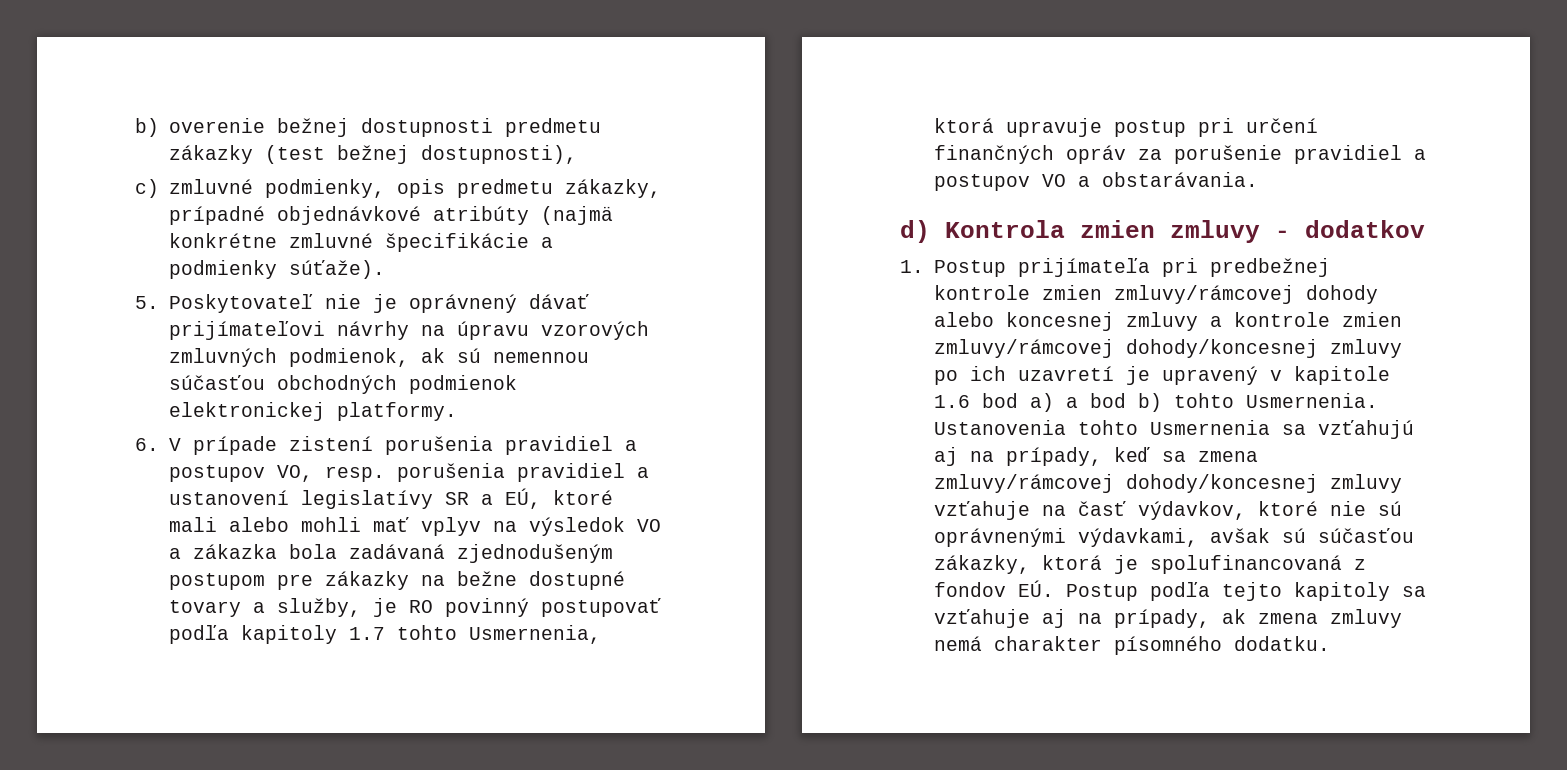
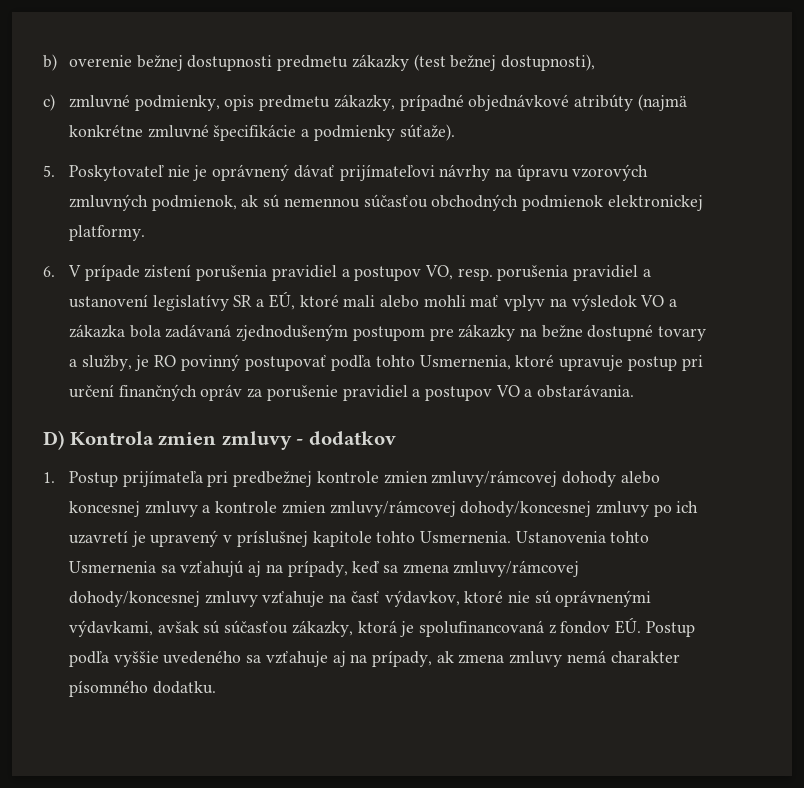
[240,625,385,644] kapitoly 1.7 -> (372, 363) none
[933,118,994,133] ktorá -> [515,354,555,367] ktoré
[900,220,930,243] d) -> [43,430,64,450] D)
[1293,366,1390,385] [933,393,1162,412] kapitole 1.6 bod a) a bod b) -> [236,530,372,547] príslušnej kapitole
[1221,582,1390,601] tejto kapitoly -> [113,650,242,667] vyššie uvedeného

